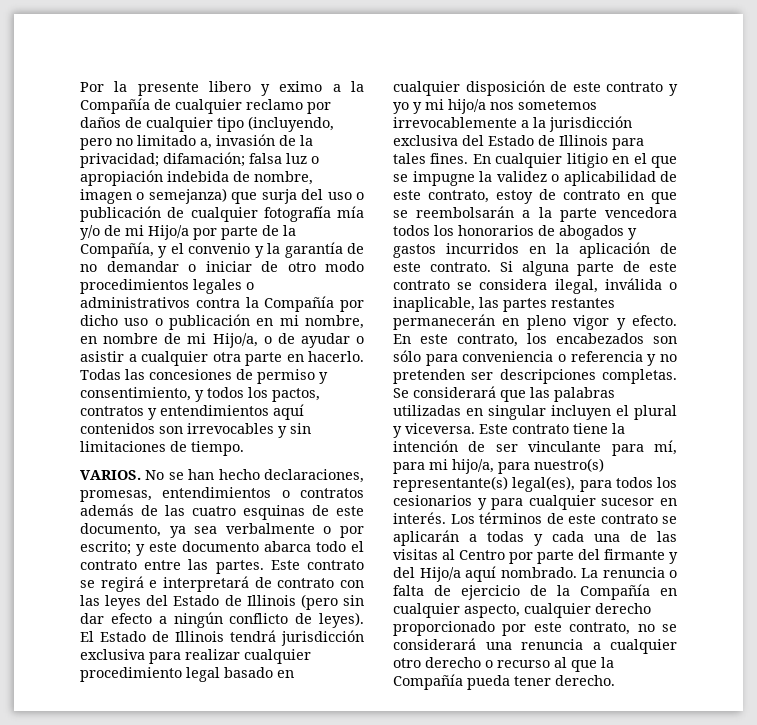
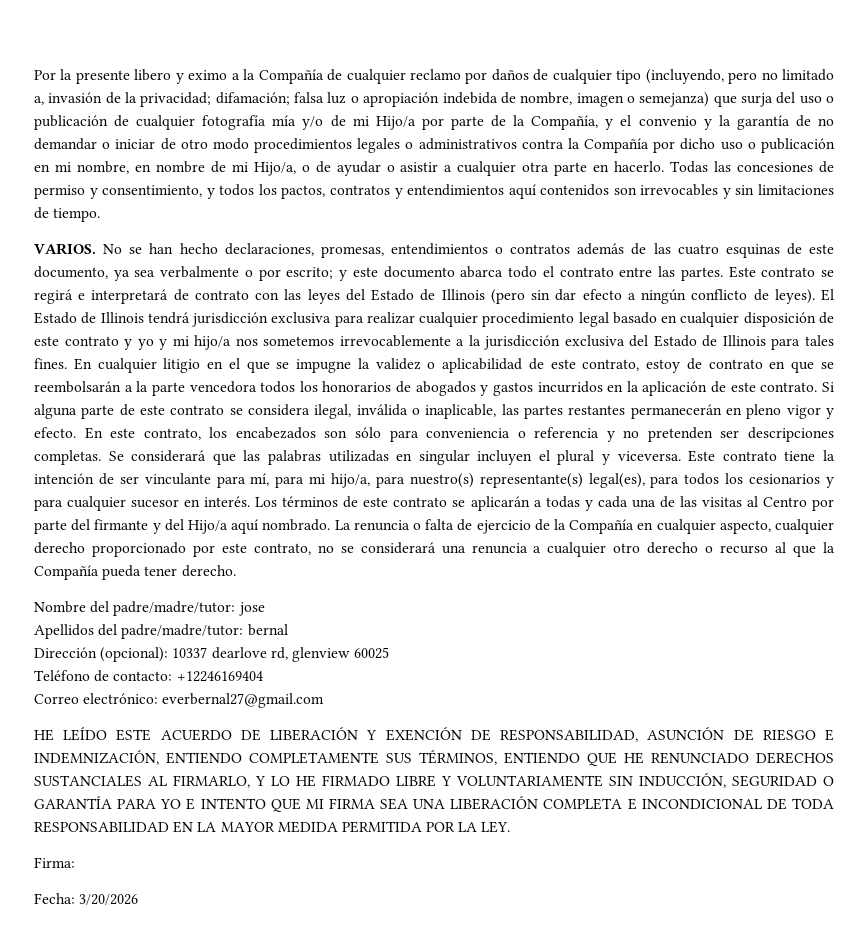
(615, 680) none -> [34,601,265,616] [34,624,288,639] [34,647,390,662] [34,670,263,682] [34,693,325,708] [34,727,835,742] [34,750,834,766] [34,773,834,788] [34,796,834,812] [34,821,511,833] [34,857,75,868] [34,893,139,905] // Nombre del padre/madre/tutor: jose // Apellidos del padre/madre/tutor: bernal // Dirección (opcional): 10337 dearlove rd, glenview 60025 // Teléfono de contacto: +12246169404 // Correo electrónico: everbernal27@gmail.com // HE LEÍDO ESTE ACUERDO DE LIBERACIÓN Y EXENCIÓN DE RESPONSABILIDAD, ASUNCIÓN DE RIESGO E INDEMNIZACIÓN, ENTIENDO COMPLETAMENTE SUS TÉRMINOS, ENTIENDO QUE HE RENUNCIADO DERECHOS SUSTANCIALES AL FIRMARLO, Y LO HE FIRMADO LIBRE Y VOLUNTARIAMENTE SIN INDUCCIÓN, SEGURIDAD O GARANTÍA PARA YO E INTENTO QUE MI FIRMA SEA UNA LIBERACIÓN COMPLETA E INCONDICIONAL DE TODA RESPONSABILIDAD EN LA MAYOR MEDIDA PERMITIDA POR LA LEY. // Firma: // Fecha: 3/20/2026

